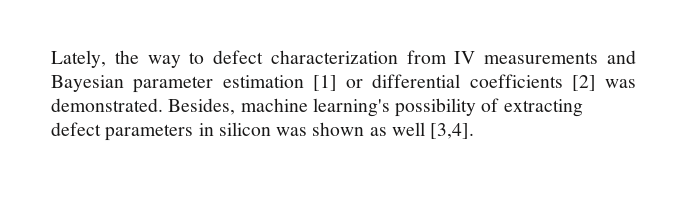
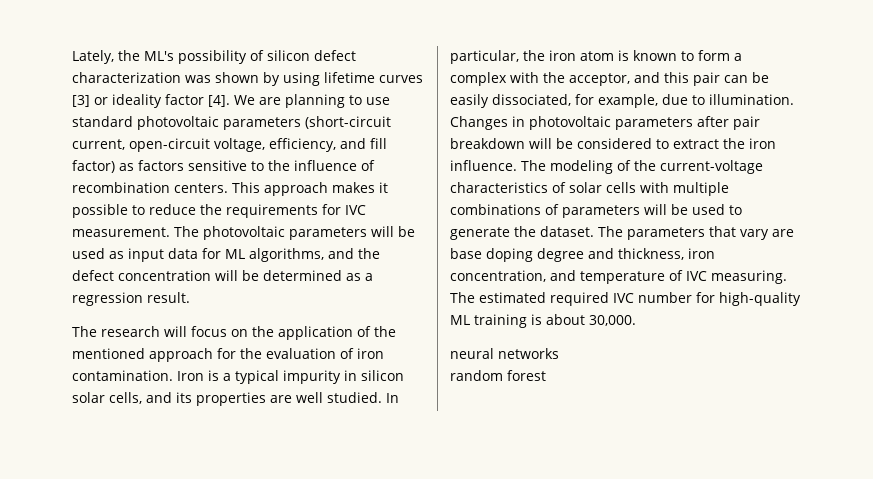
[147,50,636,68] [51,74,636,93] [51,98,583,117] [51,122,475,141] way to defect characterization from IV measurements and Bayesian parameter estimation [1] or differential coefficients [2] was demonstrated. Besides, machine learning's possibility of extracting defect parameters in silicon was shown as well [3,4]. -> [144,50,356,64] [72,72,423,86] [72,94,390,108] [72,116,391,130] [72,138,387,152] [72,160,375,173] [72,182,388,196] [72,204,366,218] [72,226,415,240] [72,248,380,262] [72,270,373,281] [72,292,190,306] [72,326,396,340] [72,348,384,362] [72,370,404,384] [72,392,399,406] [450,50,742,64] [450,72,769,86] [450,94,794,108] [450,116,760,130] [450,138,776,149] [450,160,763,174] [450,182,729,196] [450,204,742,218] [450,226,794,240] [450,248,715,262] [450,270,787,284] [450,292,801,306] [450,314,636,328] [450,348,559,359] [450,370,546,381] ML's possibility of silicon defect characterization was shown by using lifetime curves [3] or ideality factor [4]. We are planning to use standard photovoltaic parameters (short-circuit current, open-circuit voltage, efficiency, and fill factor) as factors sensitive to the influence of recombination centers. This approach makes it possible to reduce the requirements for IVC measurement. The photovoltaic parameters will be used as input data for ML algorithms, and the defect concentration will be determined as a regression result. // The research will focus on the application of the mentioned approach for the evaluation of iron contamination. Iron is a typical impurity in silicon solar cells, and its properties are well studied. In particular, the iron atom is known to form a complex with the acceptor, and this pair can be easily dissociated, for example, due to illumination. Changes in photovoltaic parameters after pair breakdown will be considered to extract the iron influence. The modeling of the current-voltage characteristics of solar cells with multiple combinations of parameters will be used to generate the dataset. The parameters that vary are base doping degree and thickness, iron concentration, and temperature of IVC measuring. The estimated required IVC number for high-quality ML training is about 30,000. // neural networks // random forest

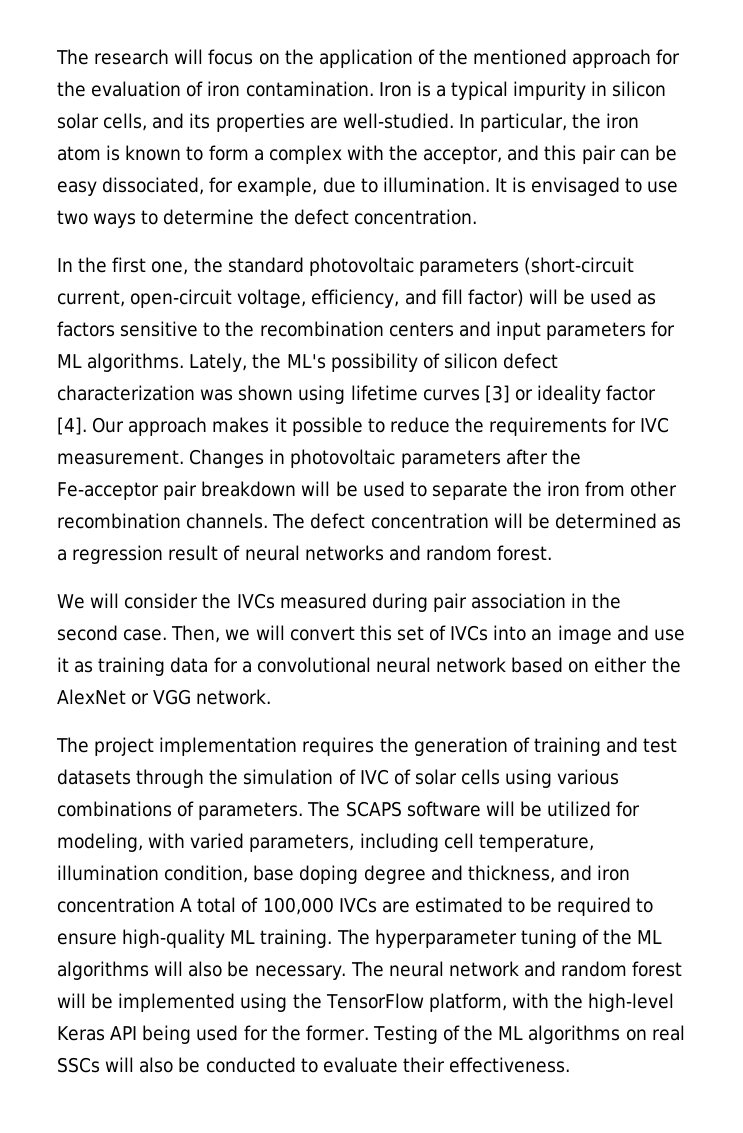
[72,50,356,64] [72,72,423,86] [72,94,390,108] [72,116,391,130] [72,138,387,152] [72,160,375,173] [72,182,388,196] [72,204,366,218] [72,226,415,240] [72,248,380,262] [72,270,373,281] [72,292,190,306] Lately, the ML's possibility of silicon defect characterization was shown by using lifetime curves [3] or ideality factor [4]. We are planning to use standard photovoltaic parameters (short-circuit current, open-circuit voltage, efficiency, and fill factor) as factors sensitive to the influence of recombination centers. This approach makes it possible to reduce the requirements for IVC measurement. The photovoltaic parameters will be used as input data for ML algorithms, and the defect concentration will be determined as a regression result. // -> (56, 57) none
[296,392,382,403] well studied. -> [342,113,454,129] well-studied.
[450,94,489,108] easily -> [57,181,97,196] easy
(794, 99) none -> [494,177,679,196] [57,209,477,228] [57,257,635,276] [57,289,657,308] [57,321,676,340] [57,353,559,372] [57,385,657,404] [57,417,670,436] [57,450,184,465] It is envisaged to use two ways to determine the defect concentration. // In the first one, the standard photovoltaic parameters (short-circuit current, open-circuit voltage, efficiency, and fill factor) will be used as factors sensitive to the recombination centers and input parameters for ML algorithms. Lately, the ML's possibility of silicon defect characterization was shown using lifetime curves [3] or ideality factor [4]. Our approach makes it possible to reduce the requirements for IVC measurement.
(729, 121) none -> [551,449,581,465] [57,482,159,500] the Fe-acceptor
[577,138,776,149] [450,160,763,174] [450,182,729,196] [450,204,742,218] [450,226,794,240] considered to extract the iron influence. The modeling of the current-voltage characteristics of solar cells with multiple combinations of parameters will be used to generate the dataset. The parameters that vary are -> [362,481,678,500] [57,513,682,529] [57,545,553,564] [57,593,622,612] [57,625,685,644] [57,657,681,676] [57,689,272,705] [56,737,678,756] [57,769,620,788] [57,801,641,820] [57,833,594,852] [57,865,249,883] used to separate the iron from other recombination channels. The defect concentration will be determined as a regression result of neural networks and random forest. // We will consider the IVCs measured during pair association in the second case. Then, we will convert this set of IVCs into an image and use it as training data for a convolutional neural network based on either the AlexNet or VGG network. // The project implementation requires the generation of training and test datasets through the simulation of IVC of solar cells using various combinations of parameters. The SCAPS software will be utilized for modeling, with varied parameters, including cell temperature, illumination condition,
[688,248,715,259] [450,270,787,284] [450,292,801,306] [450,314,636,328] [450,348,559,359] [450,370,546,381] iron concentration, and temperature of IVC measuring. The estimated required IVC number for high-quality ML training is about 30,000. // neural networks // random forest -> [559,865,631,881] [57,897,654,916] [57,929,663,948] [57,961,683,980] [57,993,675,1012] [57,1025,685,1044] [57,1057,571,1073] and iron concentration A total of 100,000 IVCs are estimated to be required to ensure high-quality ML training. The hyperparameter tuning of the ML algorithms will also be necessary. The neural network and random forest will be implemented using the TensorFlow platform, with the high-level Keras API being used for the former. Testing of the ML algorithms on real SSCs will also be conducted to evaluate their effectiveness.

